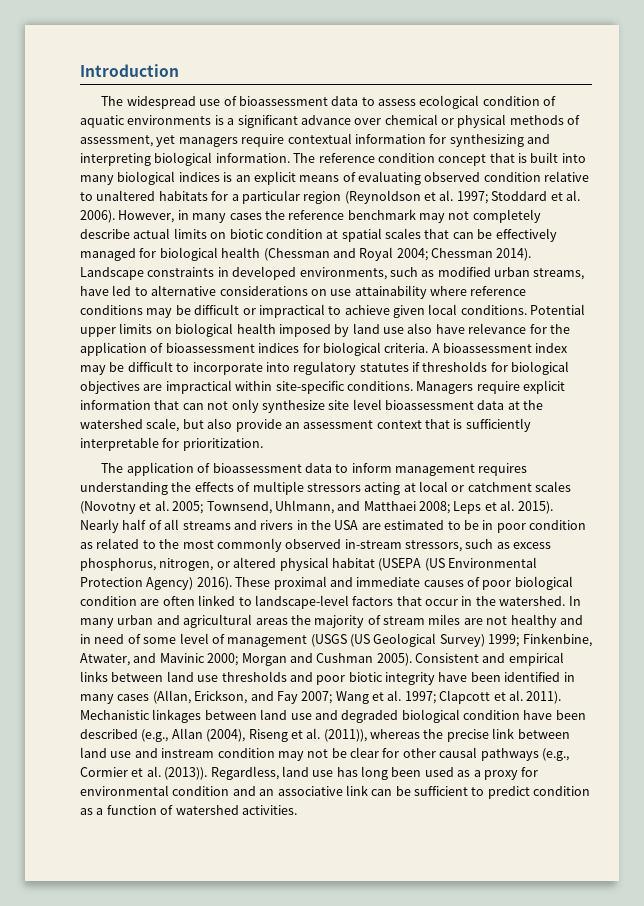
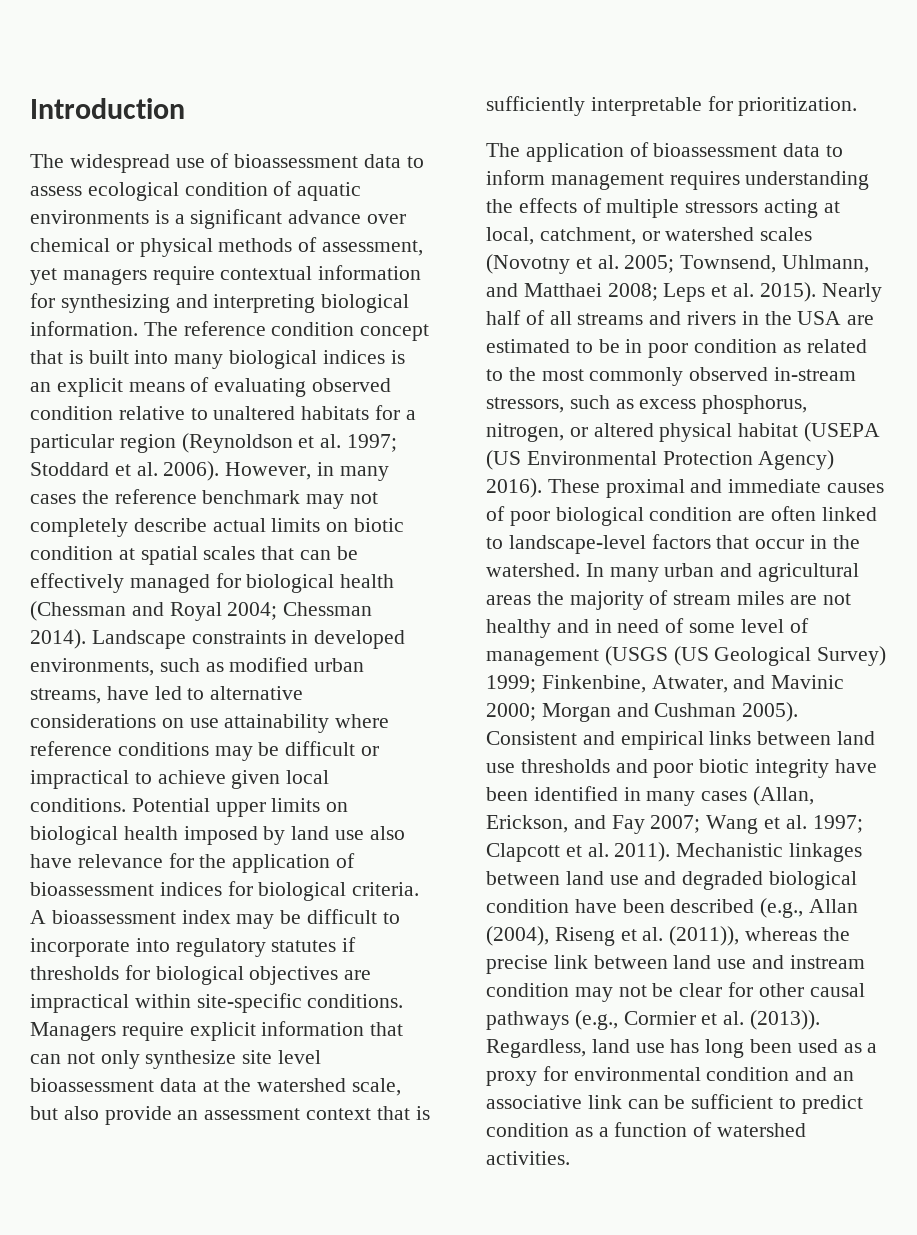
[419,481,532,492] local or catchment -> [486,227,755,245] local, catchment, or watershed

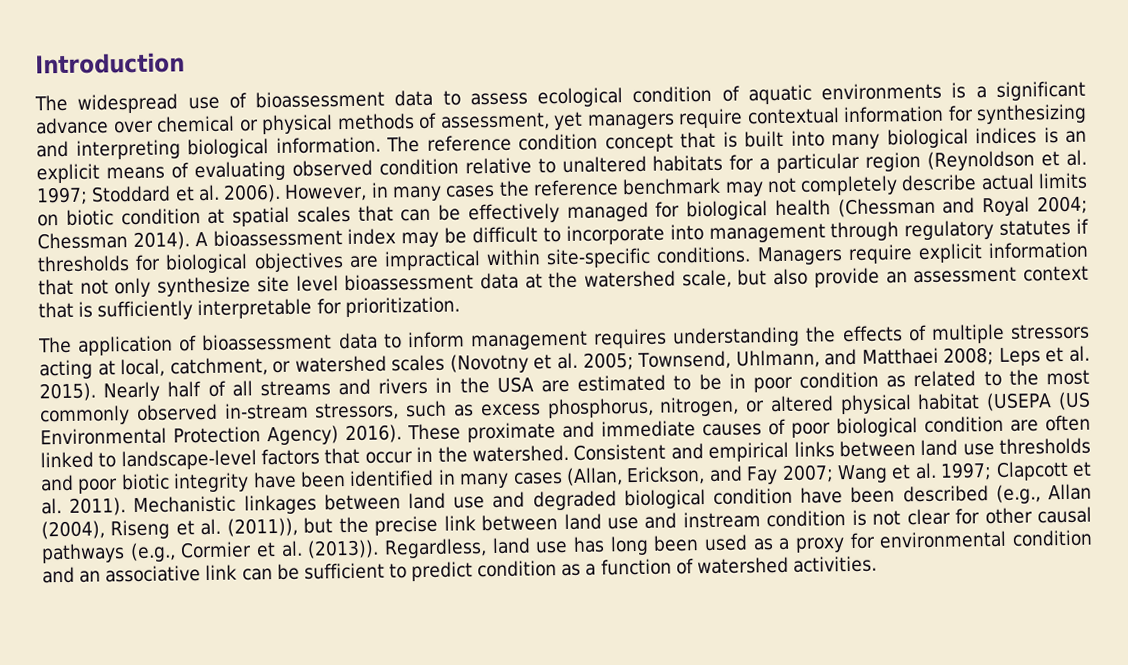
[91,630,406,649] [30,657,365,676] [30,686,304,704] [30,714,390,733] [30,741,380,761] [30,770,330,789] [30,798,349,817] [30,826,405,845] [30,853,356,873] [30,881,420,901] Landscape constraints in developed environments, such as modified urban streams, have led to alternative considerations on use attainability where reference conditions may be difficult or impractical to achieve given local conditions. Potential upper limits on biological health imposed by land use also have relevance for the application of bioassessment indices for biological criteria. -> (190, 241) none
(170, 945) none -> [708,221,900,243] management through
[30,1054,61,1064] can -> (74, 287) none
[605,479,685,498] proximal -> [467,422,556,443] proximate
[585,563,860,582] [486,590,851,610] [486,618,809,638] [486,646,887,666] [486,675,845,693] [486,702,799,722] In many urban and agricultural areas the majority of stream miles are not healthy and in need of some level of management (USGS (US Geological Survey) 1999; Finkenbine, Atwater, and Mavinic 2000; Morgan and Cushman 2005). -> (569, 453) none
[745,927,818,941] whereas -> [303,517,334,534] but
[574,983,674,1002] may not be -> [851,509,902,527] is not

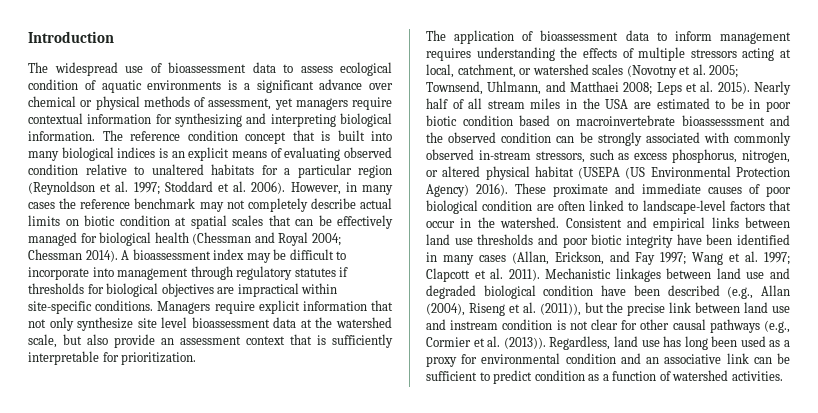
[259,377,429,397] streams and rivers -> [487,98,561,109] stream miles
[799,369,1090,389] condition as related to the most -> [426,115,790,126] [426,132,729,146] biotic condition based on macroinvertebrate bioassesssment and the observed condition can be strongly associated with
[781,464,834,483] 2007; -> [660,252,687,265] 1997;

